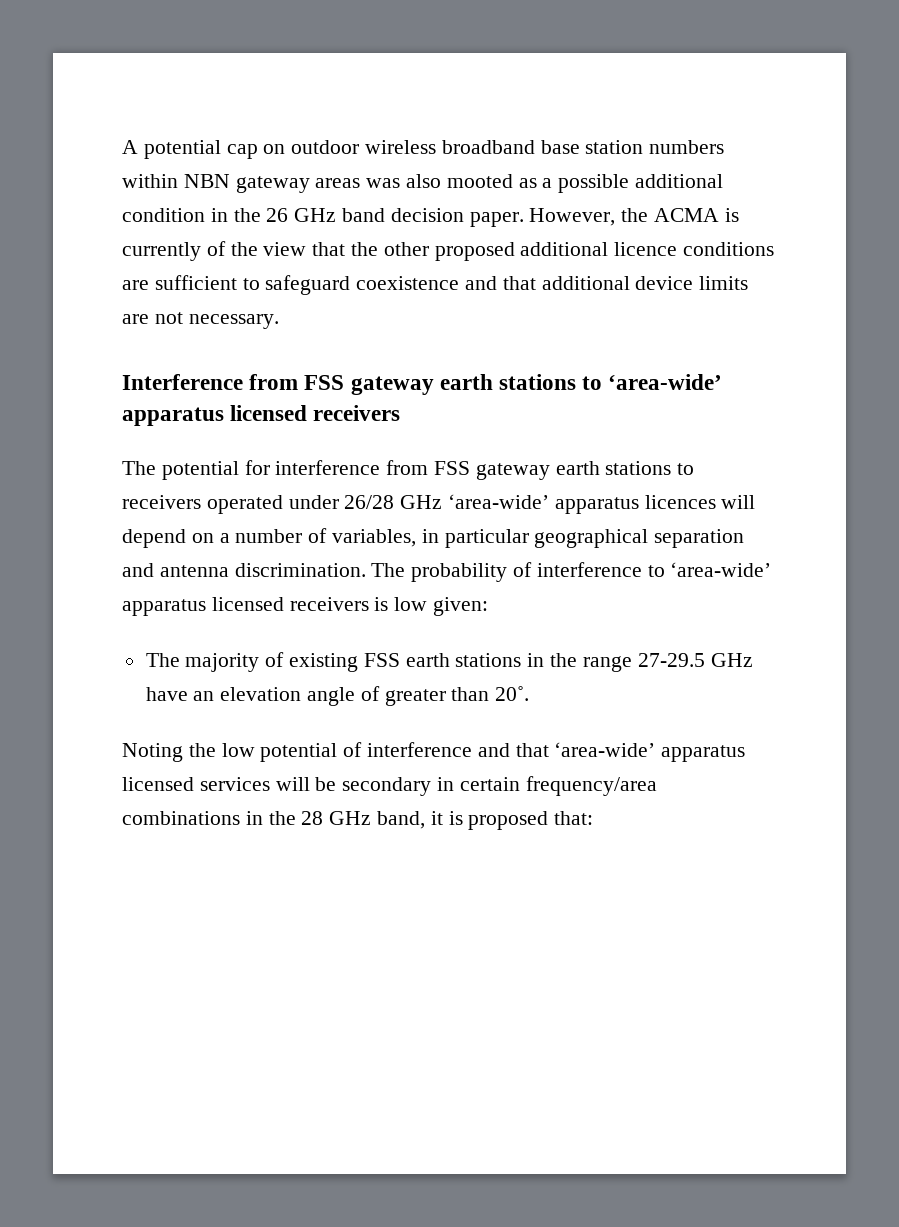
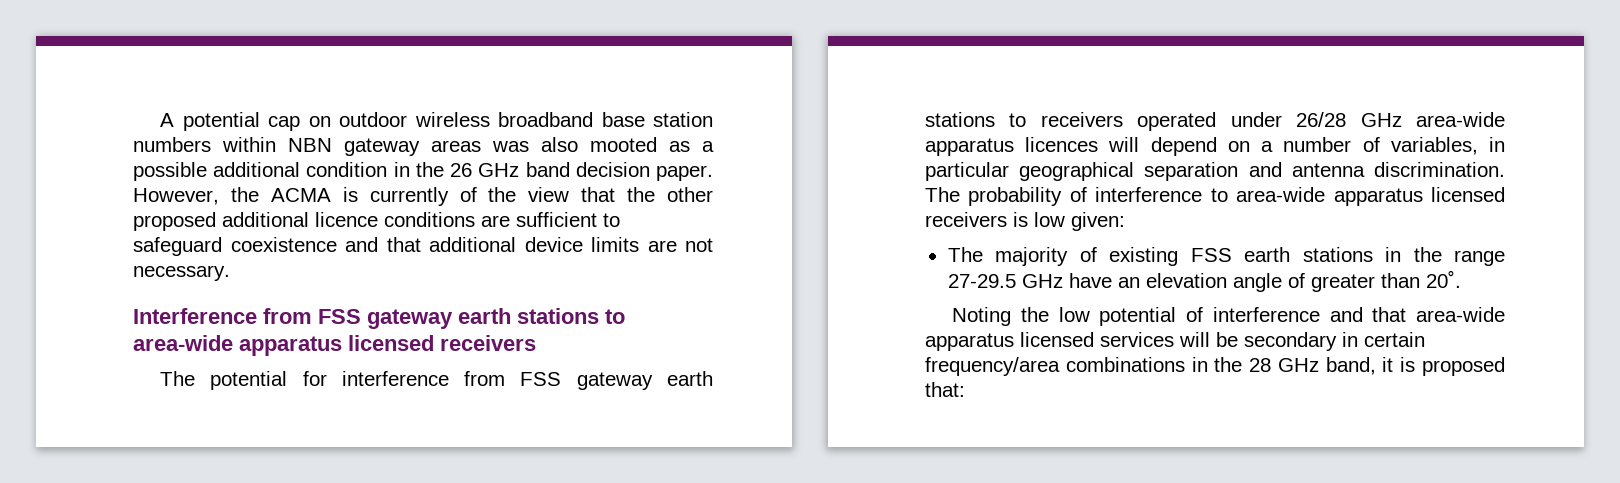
[608,374,723,390] ‘area-wide’ -> [133,335,233,351] area-wide
[448,494,550,509] ‘area-wide’ -> [1416,112,1505,127] area-wide
[670,562,772,577] ‘area-wide’ -> [1236,187,1326,202] area-wide
[554,742,656,757] ‘area-wide’ -> [1416,307,1505,322] area-wide

